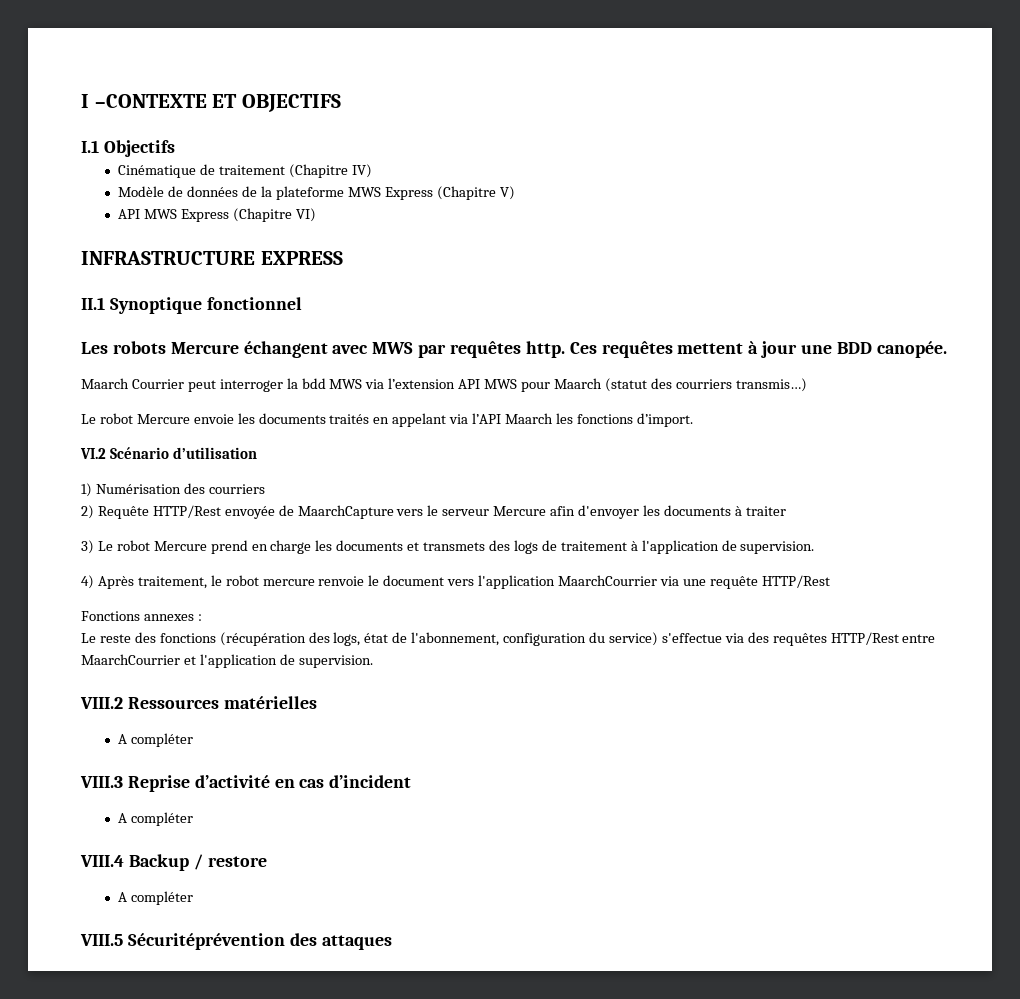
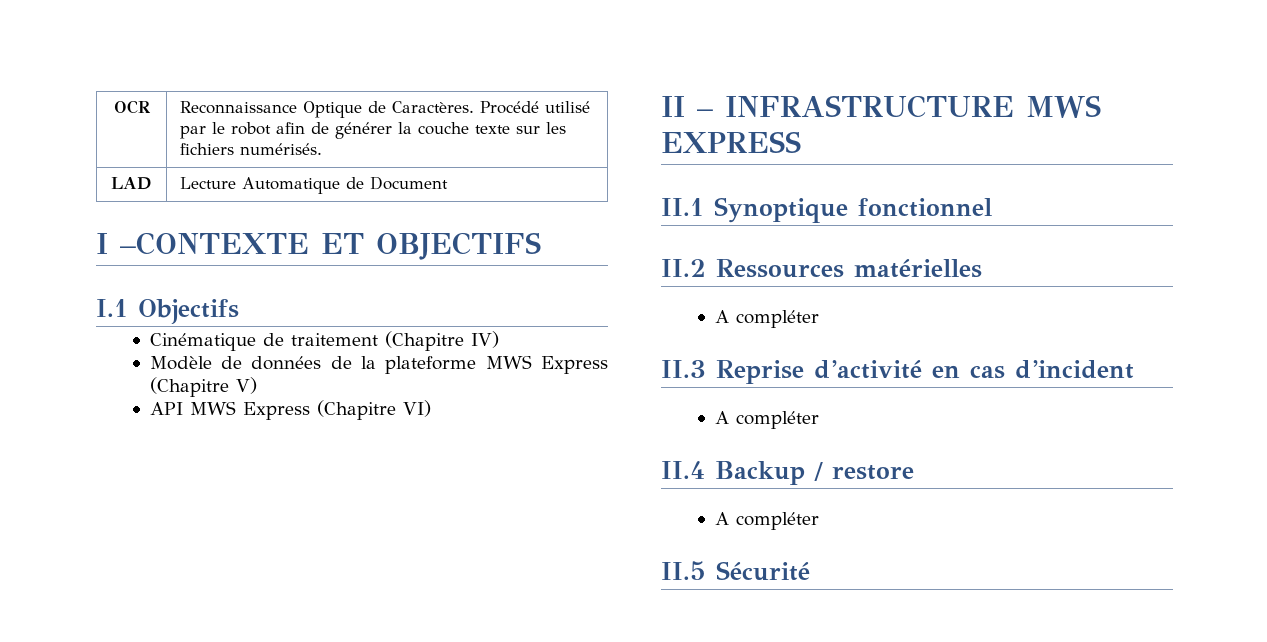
(81, 101) none -> [113,100,151,114] [180,101,591,118] [180,122,567,139] [180,143,323,155] [111,177,152,190] [180,176,449,194] OCR | Reconnaissance Optique de Caractères. Procédé utilisé par le robot afin de générer la couche texte sur les fichiers numérisés. // LAD | Lecture Automatique de Document //
[81,251,255,265] INFRASTRUCTURE -> [661,95,1101,118] II – INFRASTRUCTURE MWS
[81,341,947,358] [81,378,807,392] [81,413,693,427] [80,447,257,459] [81,483,265,497] [81,505,786,519] [81,540,815,554] [81,575,830,589] [81,611,202,621] [81,632,936,646] [81,654,373,668] [80,697,123,709] Les robots Mercure échangent avec MWS par requêtes http. Ces requêtes mettent à jour une BDD canopée. // Maarch Courrier peut interroger la bdd MWS via l’extension API MWS pour Maarch (statut des courriers transmis…) // Le robot Mercure envoie les documents traités en appelant via l’API Maarch les fonctions d’import. // VI.2 Scénario d’utilisation // 1) Numérisation des courriers // 2) Requête HTTP/Rest envoyée de MaarchCapture vers le serveur Mercure afin d'envoyer les documents à traiter // 3) Le robot Mercure prend en charge les documents et transmets des logs de traitement à l'application de supervision. // 4) Après traitement, le robot mercure renvoie le document vers l'application MaarchCourrier via une requête HTTP/Rest // Fonctions annexes : // Le reste des fonctions (récupération des logs, état de l'abonnement, configuration du service) s'effectue via des requêtes HTTP/Rest entre MaarchCourrier et l'application de supervision. // VIII.2 -> [661,259,706,277] II.2
[80,776,123,788] VIII.3 -> [661,360,706,378] II.3
[80,855,124,867] VIII.4 -> [661,461,705,479] II.4
[80,933,392,950] VIII.5 Sécuritéprévention des attaques -> [661,561,810,581] II.5 Sécurité

